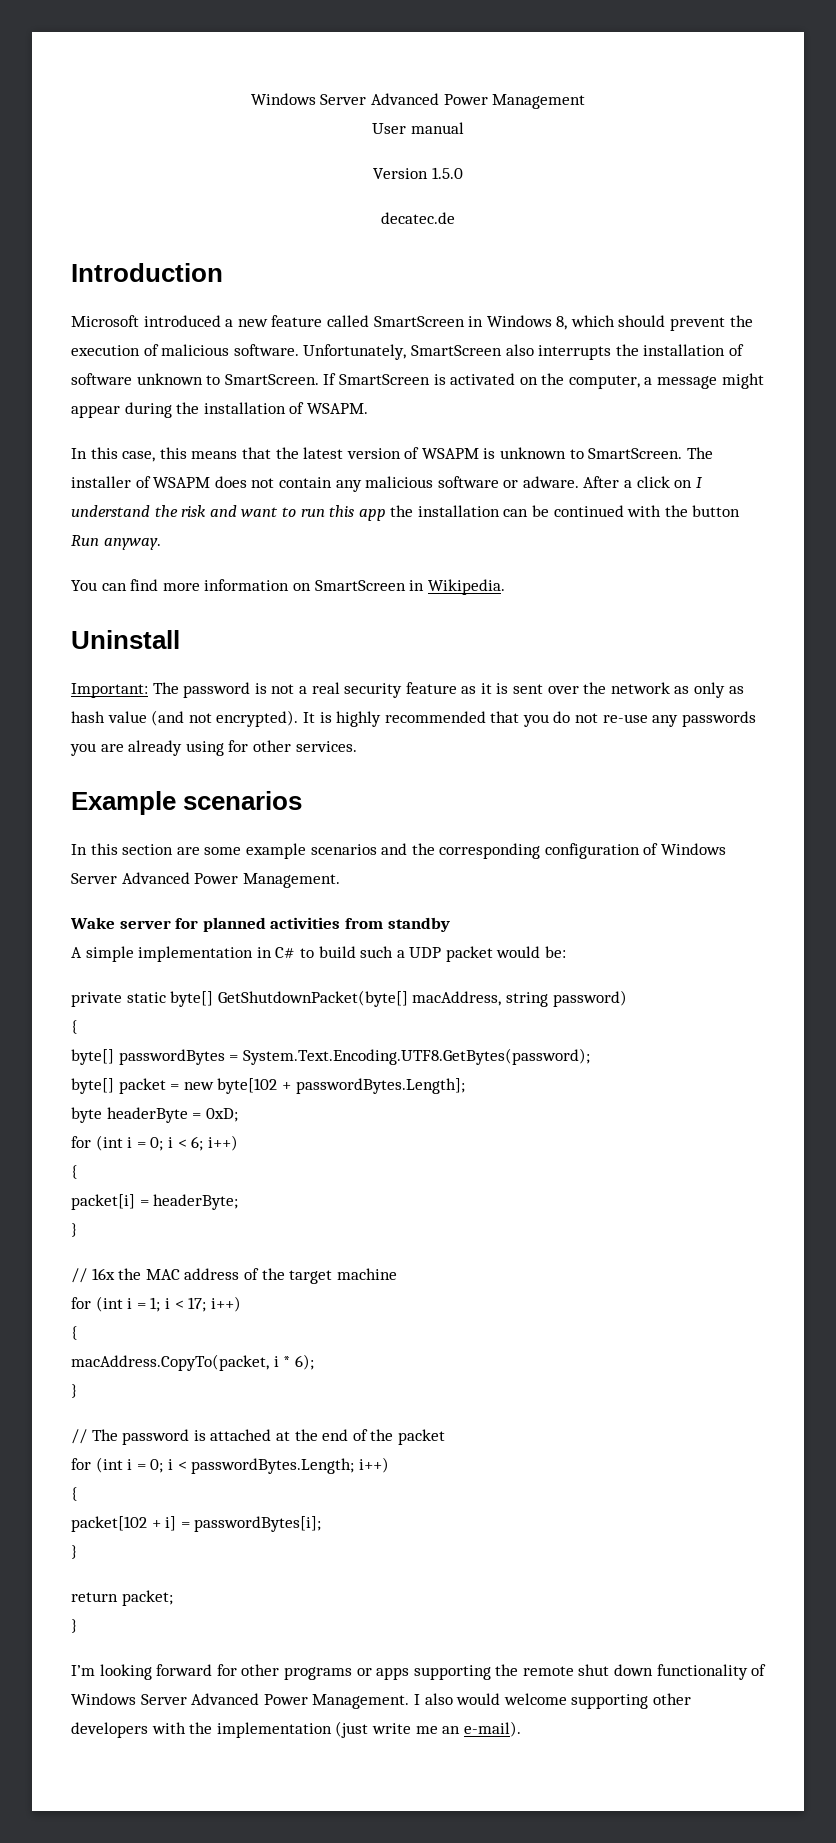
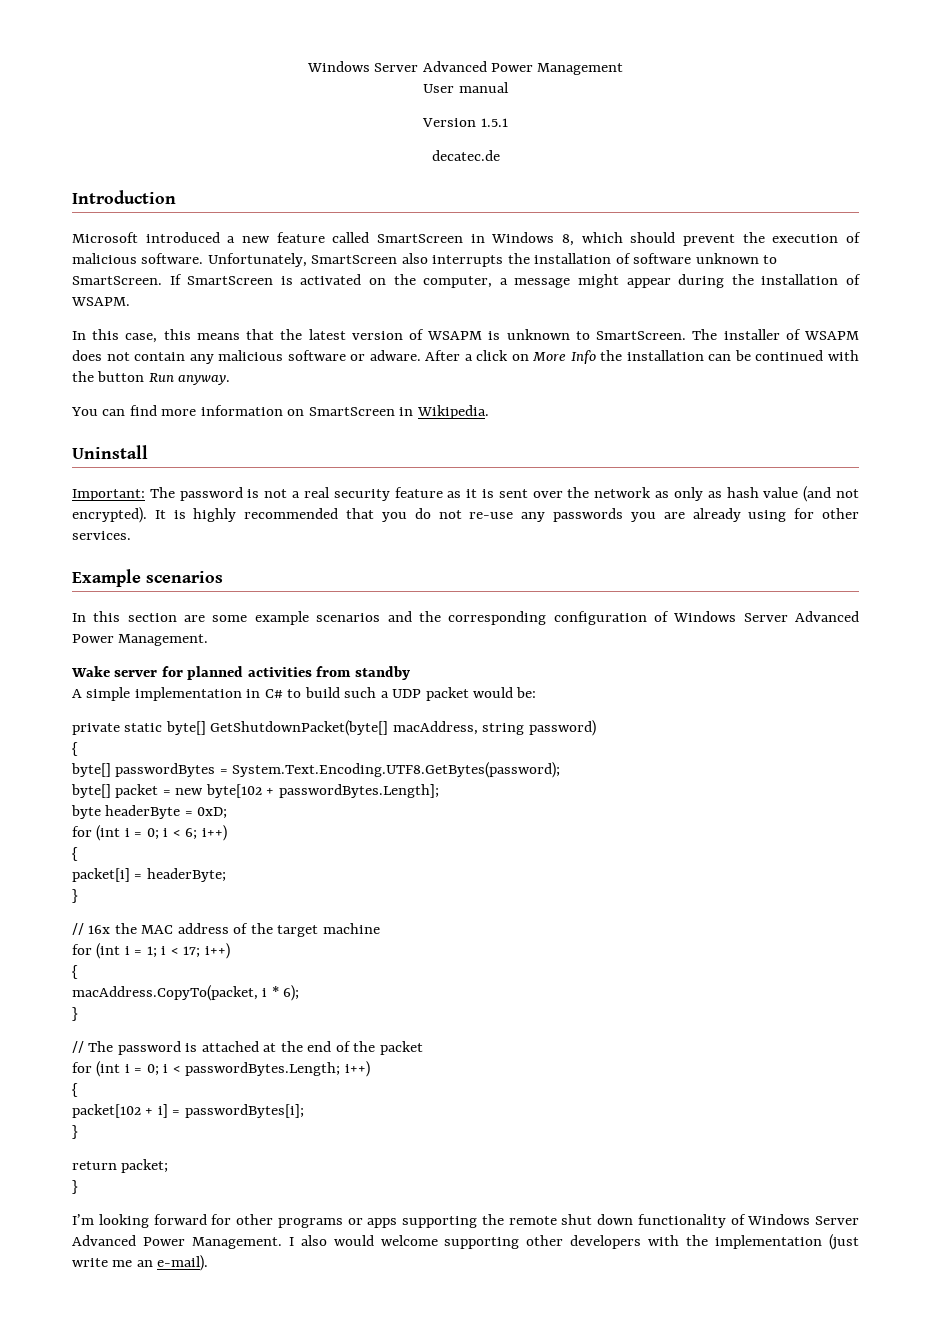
[431,167,463,179] 1.5.0 -> [480,118,508,127] 1.5.1
[695,477,703,488] [71,505,386,521] I understand the risk and want to run this app -> [532,350,596,364] More Info

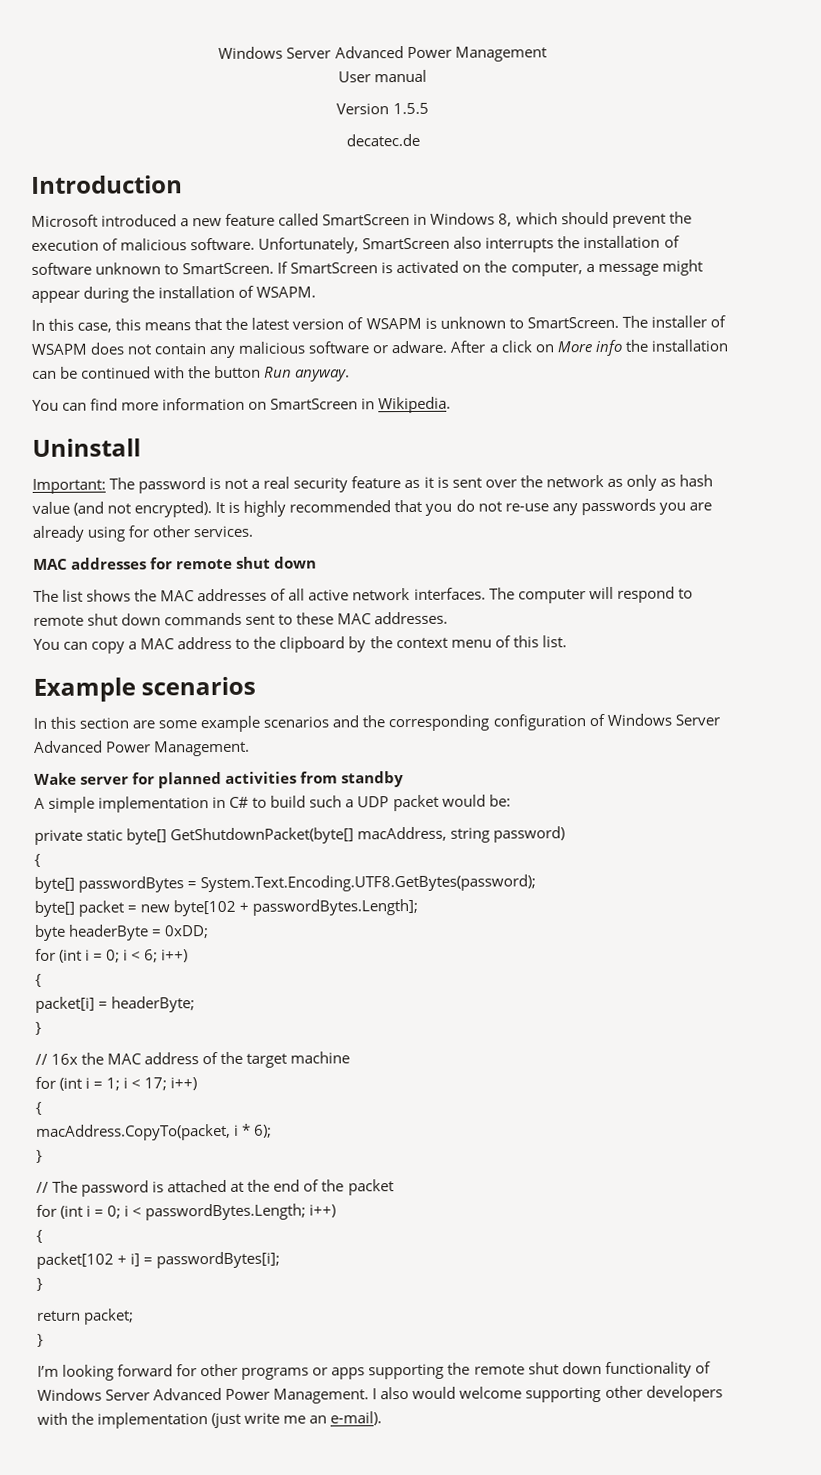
[480,118,508,127] 1.5.1 -> [392,102,429,115] 1.5.5
[570,350,596,364] Info -> [594,339,623,357] info
(131, 535) none -> [33,556,318,570] [33,586,693,604] [33,611,449,626] [33,635,567,654] // MAC addresses for remote shut down // The list shows the MAC addresses of all active network interfaces. The computer will respond to remote shut down commands sent to these MAC addresses. // You can copy a MAC address to the clipboard by the context menu of this list.
[197,807,228,819] 0xD; -> [164,925,210,939] 0xDD;

